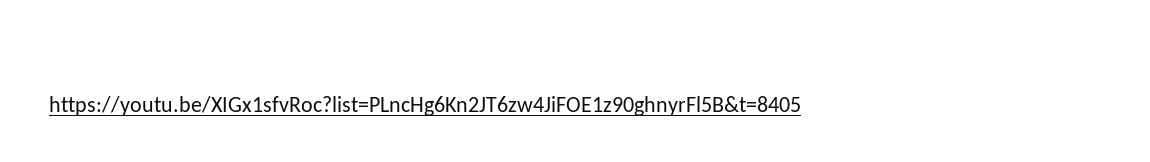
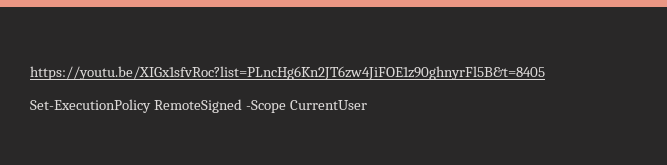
(801, 106) none -> [30,99,367,113] // Set-ExecutionPolicy RemoteSigned -Scope CurrentUser

